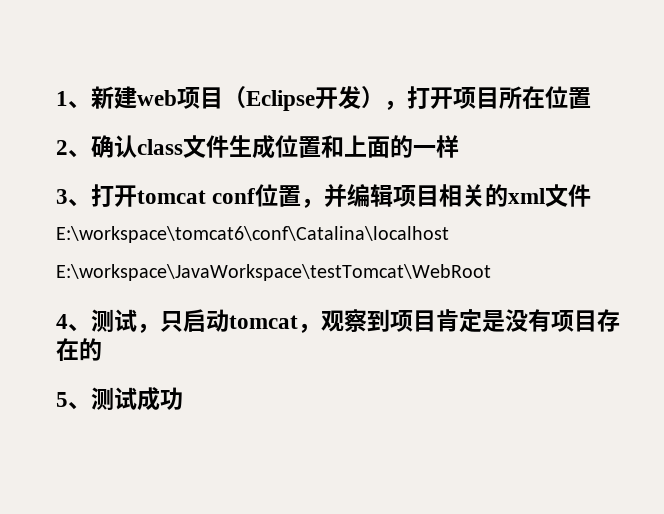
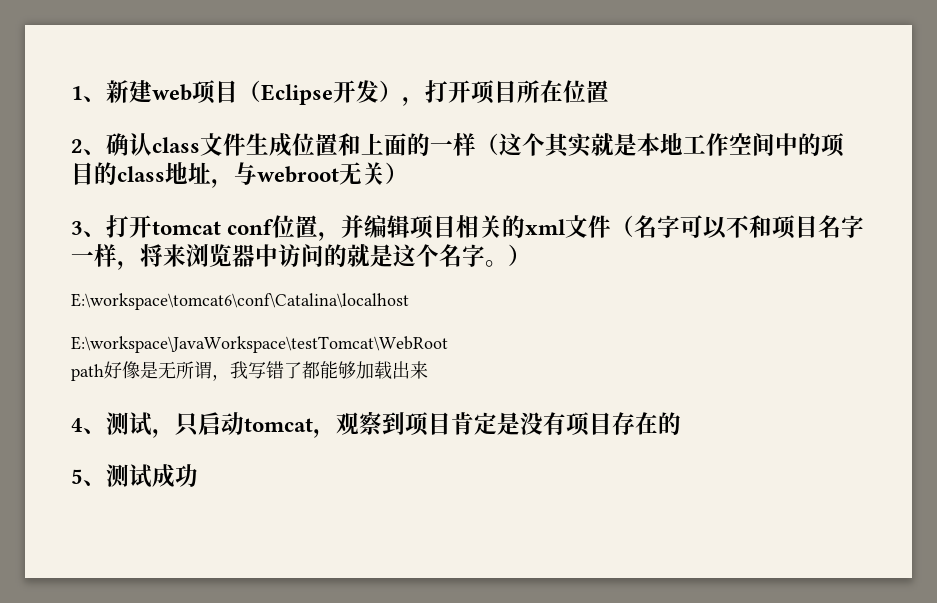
(459, 146) none -> [476,133,845,158] [71,162,408,188] （这个其实就是本地工作空间中的项目的class地址，与webroot无关）
[56,226,449,243] [56,264,491,281] // E:\workspace\tomcat6\conf\Catalina\localhost // E:\workspace\JavaWorkspace\testTomcat\WebRoot -> [611,215,865,239] [71,244,531,270] [71,293,409,310] [71,336,448,353] [71,361,428,381] （名字可以不和项目名字一样，将来浏览器中访问的就是这个名字。） // E:\workspace\tomcat6\conf\Catalina\localhost // E:\workspace\JavaWorkspace\testTomcat\WebRoot // path好像是无所谓，我写错了都能够加载出来

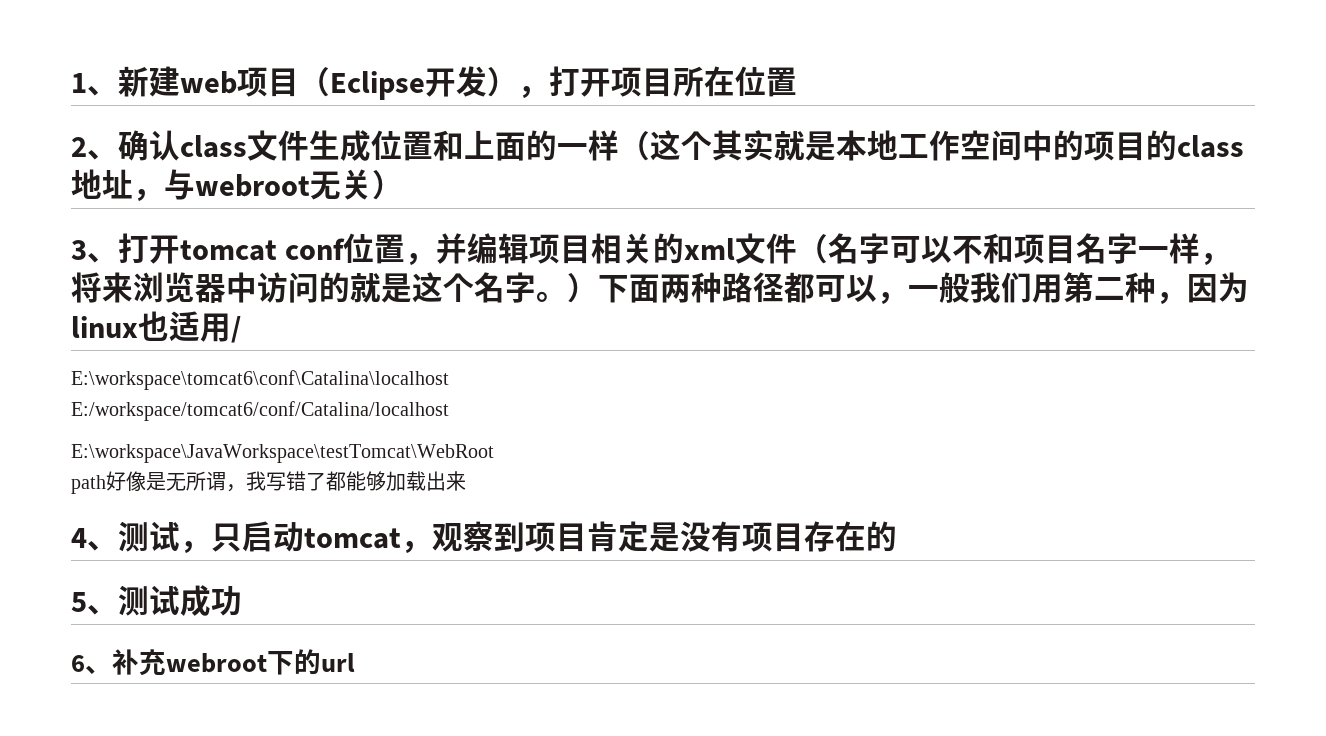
(531, 255) none -> [598,272,1249,305] [71,311,241,343] 下面两种路径都可以，一般我们用第二种，因为linux也适用/
(409, 301) none -> [71,401,449,421] // E:/workspace/tomcat6/conf/Catalina/localhost
(198, 475) none -> [71,649,355,676] // 6、补充webroot下的url

